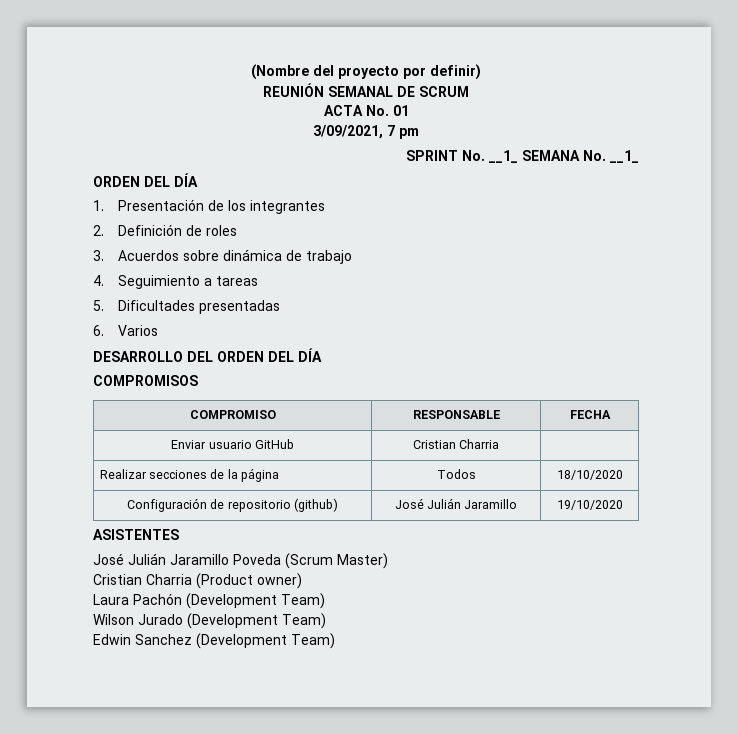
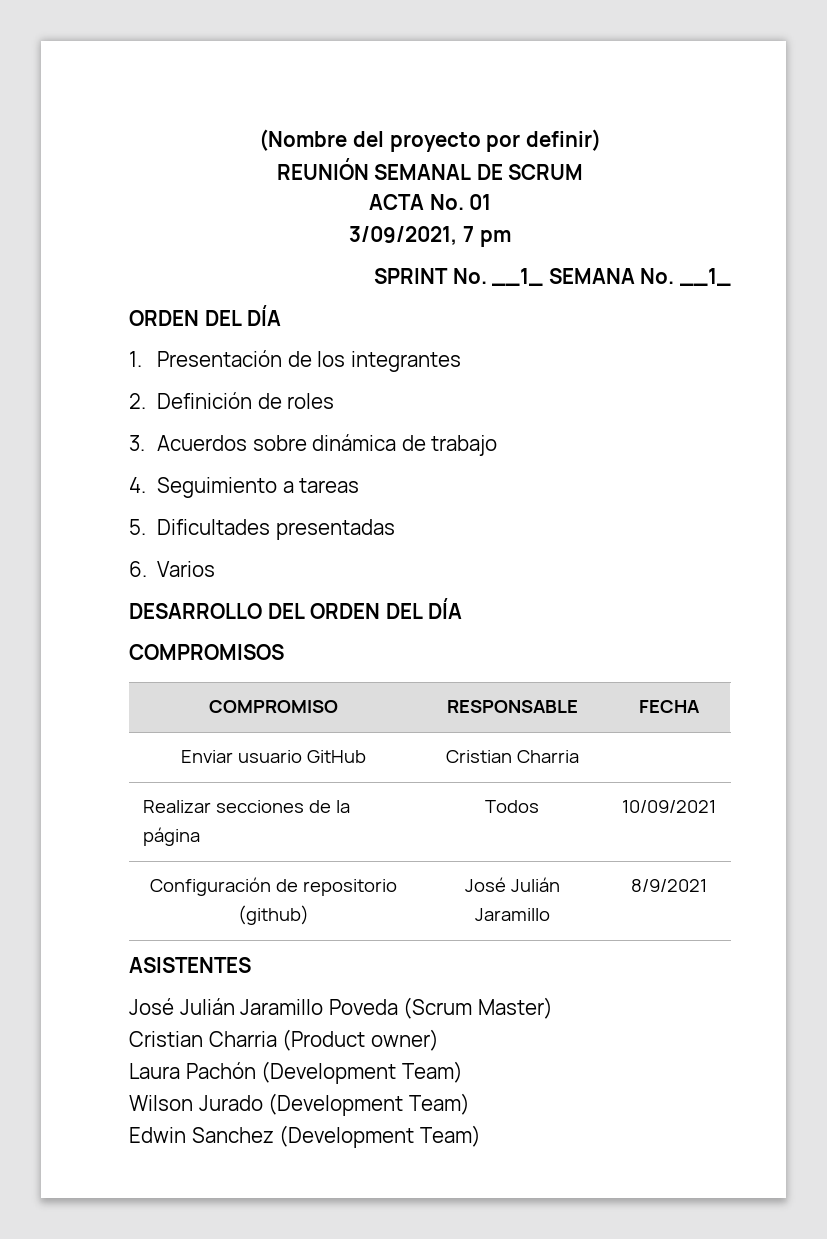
[556,470,623,480] 18/10/2020 -> [622,800,716,813] 10/09/2021
[556,500,623,510] 19/10/2020 -> [631,879,707,892] 8/9/2021

